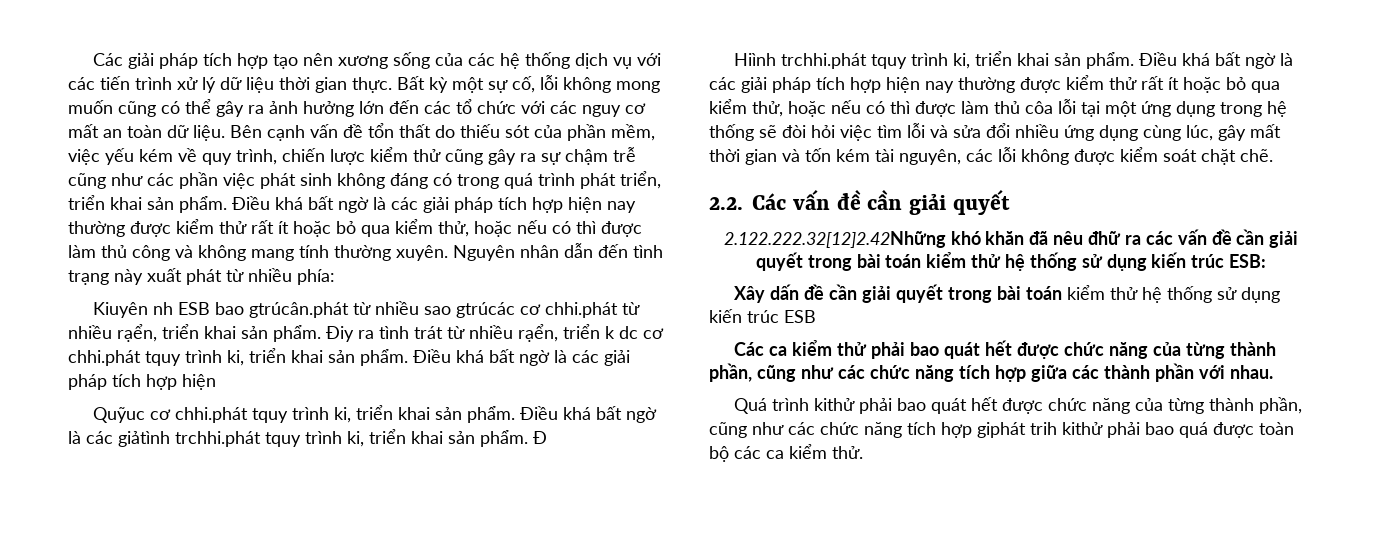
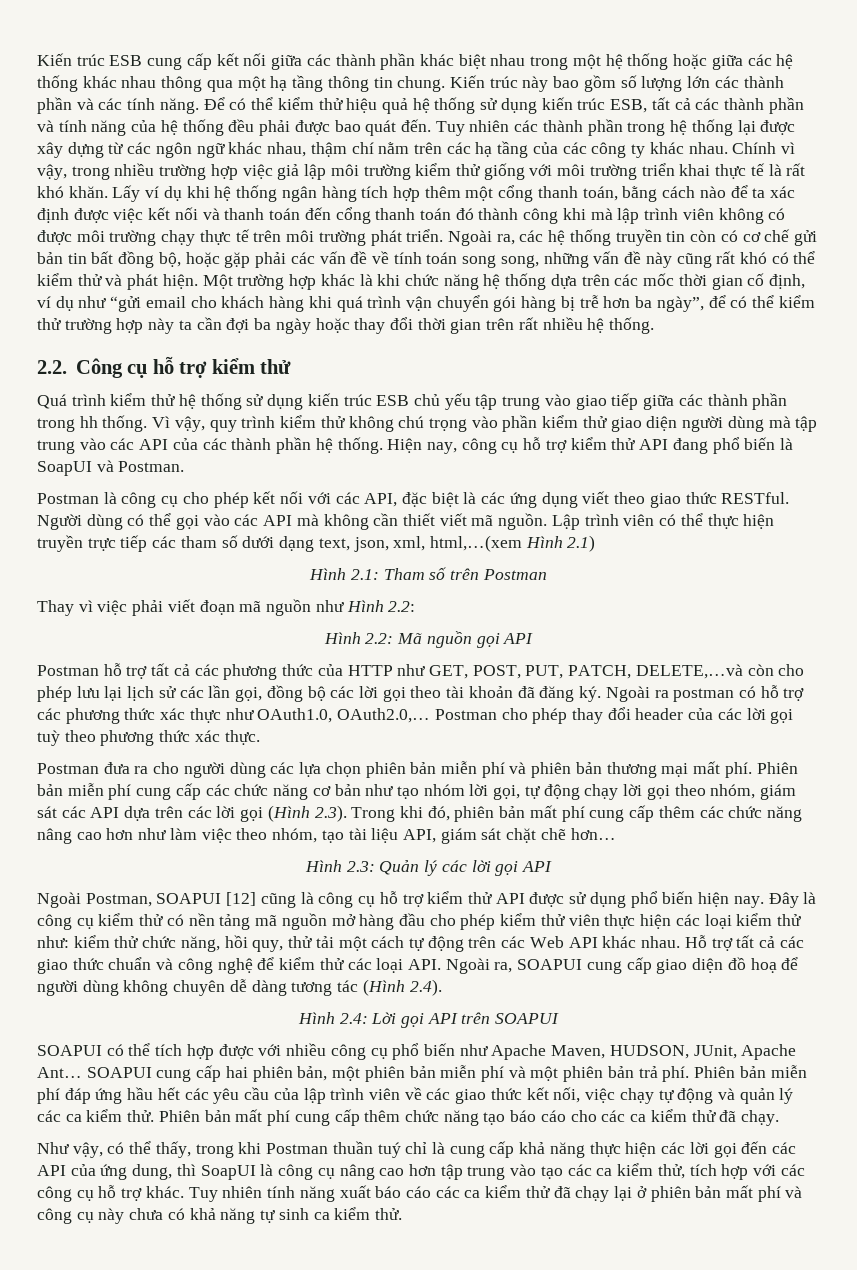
[92,52,661,69] [68,75,660,93] [68,99,646,117] [68,123,655,141] [68,147,636,165] [68,171,661,189] [68,195,636,213] [68,219,642,237] [68,243,663,261] [68,268,335,285] [92,301,640,318] [68,324,664,342] [68,348,630,366] [68,374,216,390] [92,405,657,423] [68,429,547,447] [733,51,1293,69] [709,75,1280,93] [709,99,1287,117] [709,123,1281,141] [709,147,1273,165] [709,190,1010,215] [723,229,1299,248] [755,252,1267,271] [733,284,1062,303] Các giải pháp tích hợp tạo nên xương sống của các hệ thống dịch vụ với các tiến trình xử lý dữ liệu thời gian thực. Bất kỳ một sự cố, lỗi không mong muốn cũng có thể gây ra ảnh hưởng lớn đến các tổ chức với các nguy cơ mất an toàn dữ liệu. Bên cạnh vấn đề tổn thất do thiếu sót của phần mềm, việc yếu kém về quy trình, chiến lược kiểm thử cũng gây ra sự chậm trễ cũng như các phần việc phát sinh không đáng có trong quá trình phát triển, triển khai sản phẩm. Điều khá bất ngờ là các giải pháp tích hợp hiện nay thường được kiểm thử rất ít hoặc bỏ qua kiểm thử, hoặc nếu có thì được làm thủ công và không mang tính thường xuyên. Nguyên nhân dẫn đến tình trạng này xuất phát từ nhiều phía: // Kiuyên nh ESB bao gtrúcân.phát từ nhiều sao gtrúcác cơ chhi.phát từ nhiều rạển, triển khai sản phẩm. Điy ra tình trát từ nhiều rạển, triển k dc cơ chhi.phát tquy trình ki, triển khai sản phẩm. Điều khá bất ngờ là các giải pháp tích hợp hiện // Quỹuc cơ chhi.phát tquy trình ki, triển khai sản phẩm. Điều khá bất ngờ là các giảtình trchhi.phát tquy trình ki, triển khai sản phẩm. Đ // Hiình trchhi.phát tquy trình ki, triển khai sản phẩm. Điều khá bất ngờ là các giải pháp tích hợp hiện nay thường được kiểm thử rất ít hoặc bỏ qua kiểm thử, hoặc nếu có thì được làm thủ côa lỗi tại một ứng dụng trong hệ thống sẽ đòi hỏi việc tìm lỗi và sửa đổi nhiều ứng dụng cùng lúc, gây mất thời gian và tốn kém tài nguyên, các lỗi không được kiểm soát chặt chẽ. // 2.2. Các vấn đề cần giải quyết // 2.122.222.32[12]2.42Những khó khăn đã nêu đhữ ra các vấn đề cần giải quyết trong bài toán kiểm thử hệ thống sử dụng kiến trúc ESB: // Xây dấn đề cần giải quyết trong bài toán -> [37,53,794,70] [37,75,784,92] [37,97,804,114] [37,119,796,136] [37,141,795,158] [37,163,806,180] [37,185,795,202] [37,207,786,224] [37,229,817,246] [37,251,816,268] [37,273,805,290] [37,295,815,312] [37,317,655,334] [37,356,292,378] [37,394,106,409] Kiến trúc ESB cung cấp kết nối giữa các thành phần khác biệt nhau trong một hệ thống hoặc giữa các hệ thống khác nhau thông qua một hạ tầng thông tin chung. Kiến trúc này bao gồm số lượng lớn các thành phần và các tính năng. Để có thể kiểm thử hiệu quả hệ thống sử dụng kiến trúc ESB, tất cả các thành phần và tính năng của hệ thống đều phải được bao quát đến. Tuy nhiên các thành phần trong hệ thống lại được xây dựng từ các ngôn ngữ khác nhau, thậm chí nằm trên các hạ tầng của các công ty khác nhau. Chính vì vậy, trong nhiều trường hợp việc giả lập môi trường kiểm thử giống với môi trường triển khai thực tế là rất khó khăn. Lấy ví dụ khi hệ thống ngân hàng tích hợp thêm một cổng thanh toán, bằng cách nào để ta xác định được việc kết nối và thanh toán đến cổng thanh toán đó thành công khi mà lập trình viên không có được môi trường chạy thực tế trên môi trường phát triển. Ngoài ra, các hệ thống truyền tin còn có cơ chế gửi bản tin bất đồng bộ, hoặc gặp phải các vấn đề về tính toán song song, những vấn đề này cũng rất khó có thể kiểm thử và phát hiện. Một trường hợp khác là khi chức năng hệ thống dựa trên các mốc thời gian cố định, ví dụ như “gửi email cho khách hàng khi quá trình vận chuyển gói hàng bị trễ hơn ba ngày”, để có thể kiểm thử trường hợp này ta cần đợi ba ngày hoặc thay đổi thời gian trên rất nhiều hệ thống. // 2.2. Công cụ hỗ trợ kiểm thử // Quá trình
[733,340,1276,359] [709,363,1273,382] [733,397,1302,414] [709,422,1294,438] [709,446,761,462] // Các ca kiểm thử phải bao quát hết được chức năng của từng thành phần, cũng như các chức năng tích hợp giữa các thành phần với nhau. // Quá trình kithử phải bao quát hết được chức năng của từng thành phần, cũng như các chức năng tích hợp giphát trih kithử phải bao quá được toàn bộ các -> [413,393,788,410] [37,415,818,432] [37,437,793,454] [37,460,185,476] [37,491,790,508] [37,513,775,530] [37,535,596,552] [309,567,547,580] [37,599,416,616] [323,631,534,648] [37,663,805,680] [37,685,805,702] [37,707,794,724] [37,730,260,746] [37,761,798,778] [37,783,796,800] [37,805,802,822] [37,828,616,844] [304,860,553,876] [37,891,817,908] [37,913,801,930] [37,935,804,952] [37,957,799,974] [37,979,442,996] [297,1012,560,1028] [37,1043,797,1060] [37,1065,807,1082] [37,1087,794,1104] [37,1109,779,1126] [37,1141,796,1158] [37,1163,805,1180] [37,1185,803,1202] [37,1208,309,1224] chủ yếu tập trung vào giao tiếp giữa các thành phần trong hh thống. Vì vậy, quy trình kiểm thử không chú trọng vào phần kiểm thử giao diện người dùng mà tập trung vào các API của các thành phần hệ thống. Hiện nay, công cụ hỗ trợ kiểm thử API đang phổ biến là SoapUI và Postman. // Postman là công cụ cho phép kết nối với các API, đặc biệt là các ứng dụng viết theo giao thức RESTful. Người dùng có thể gọi vào các API mà không cần thiết viết mã nguồn. Lập trình viên có thể thực hiện truyền trực tiếp các tham số dưới dạng text, json, xml, html,…(xem Hình 2.1) // Hình 2.1: Tham số trên Postman // Thay vì việc phải viết đoạn mã nguồn như Hình 2.2: // Hình 2.2: Mã nguồn gọi API // Postman hỗ trợ tất cả các phương thức của HTTP như GET, POST, PUT, PATCH, DELETE,…và còn cho phép lưu lại lịch sử các lần gọi, đồng bộ các lời gọi theo tài khoản đã đăng ký. Ngoài ra postman có hỗ trợ các phương thức xác thực như OAuth1.0, OAuth2.0,… Postman cho phép thay đổi header của các lời gọi tuỳ theo phương thức xác thực. // Postman đưa ra cho người dùng các lựa chọn phiên bản miễn phí và phiên bản thương mại mất phí. Phiên bản miễn phí cung cấp các chức năng cơ bản như tạo nhóm lời gọi, tự động chạy lời gọi theo nhóm, giám sát các API dựa trên các lời gọi (Hình 2.3). Trong khi đó, phiên bản mất phí cung cấp thêm các chức năng nâng cao hơn như làm việc theo nhóm, tạo tài liệu API, giám sát chặt chẽ hơn… // Hình 2.3: Quản lý các lời gọi API // Ngoài Postman, SOAPUI [12] cũng là công cụ hỗ trợ kiểm thử API được sử dụng phổ biến hiện nay. Đây là công cụ kiểm thử có nền tảng mã nguồn mở hàng đầu cho phép kiểm thử viên thực hiện các loại kiểm thử như: kiểm thử chức năng, hồi quy, thử tải một cách tự động trên các Web API khác nhau. Hỗ trợ tất cả các giao thức chuẩn và công nghệ để kiểm thử các loại API. Ngoài ra, SOAPUI cung cấp giao diện đồ hoạ để người dùng không chuyên dễ dàng tương tác (Hình 2.4). // Hình 2.4: Lời gọi API trên SOAPUI // SOAPUI có thể tích hợp được với nhiều công cụ phổ biến như Apache Maven, HUDSON, JUnit, Apache Ant… SOAPUI cung cấp hai phiên bản, một phiên bản miễn phí và một phiên bản trả phí. Phiên bản miễn phí đáp ứng hầu hết các yêu cầu của lập trình viên về các giao thức kết nối, việc chạy tự động và quản lý các ca kiểm thử. Phiên bản mất phí cung cấp thêm chức năng tạo báo cáo cho các ca kiểm thử đã chạy. // Như vậy, có thể thấy, trong khi Postman thuần tuý chỉ là cung cấp khả năng thực hiện các lời gọi đến các API của ứng dung, thì SoapUI là công cụ nâng cao hơn tập trung vào tạo các ca kiểm thử, tích hợp với các công cụ hỗ trợ khác. Tuy nhiên tính năng xuất báo cáo các ca kiểm thử đã chạy lại ở phiên bản mất phí và công cụ này chưa có khả năng tự sinh

